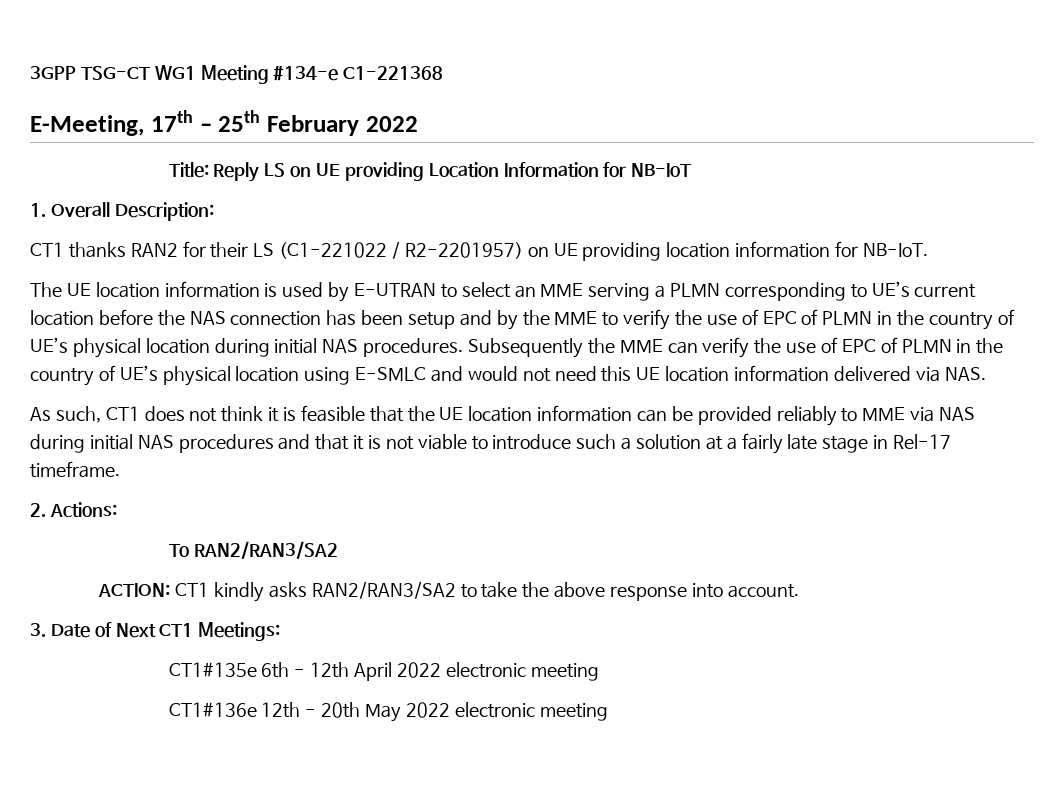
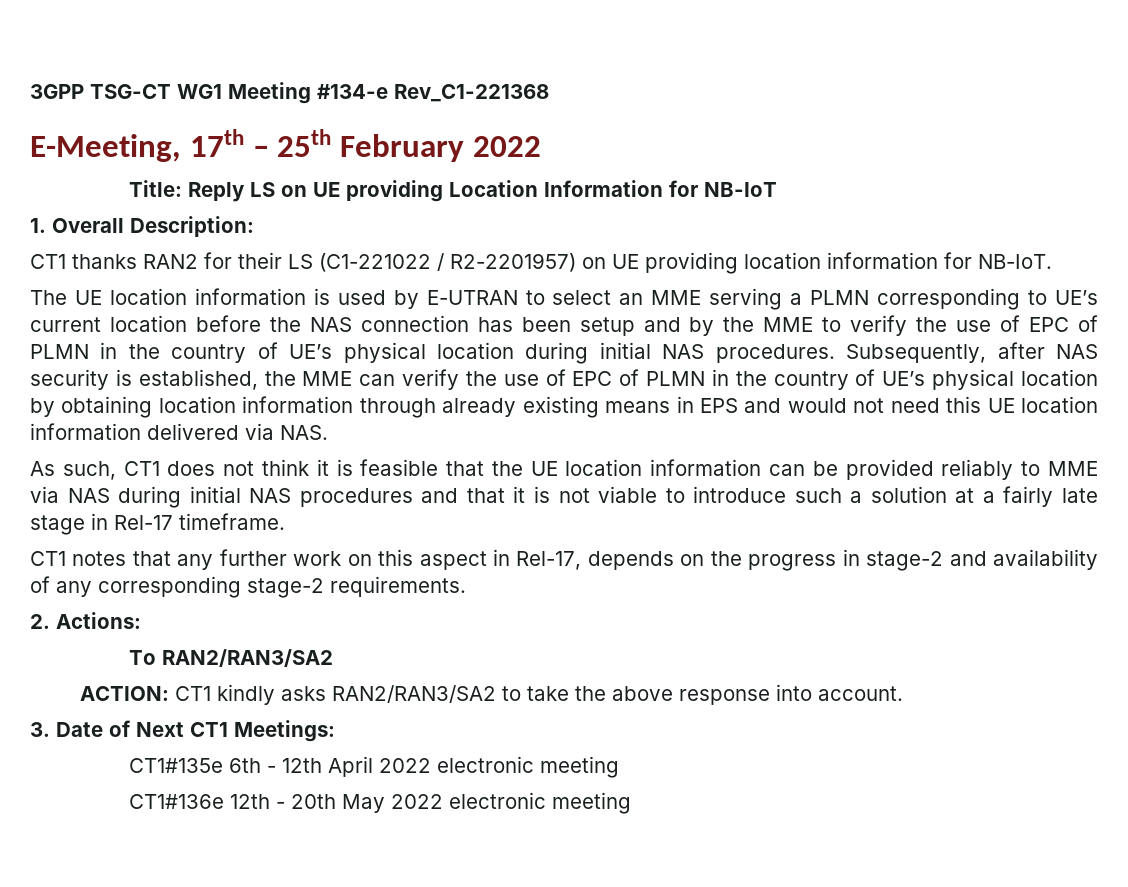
[343,66,444,80] C1-221368 -> [394,84,549,102] Rev_C1-221368
[468,338,584,358] Subsequently -> [846,342,1098,363] [30,369,258,390] Subsequently, after NAS security is established,
[304,367,427,385] using E-SMLC -> [30,396,738,418] by obtaining location information through already existing means in EPS
(120, 469) none -> [30,549,1099,571] [30,576,466,598] // CT1 notes that any further work on this aspect in Rel-17, depends on the progress in stage-2 and availability of any corresponding stage-2 requirements.

